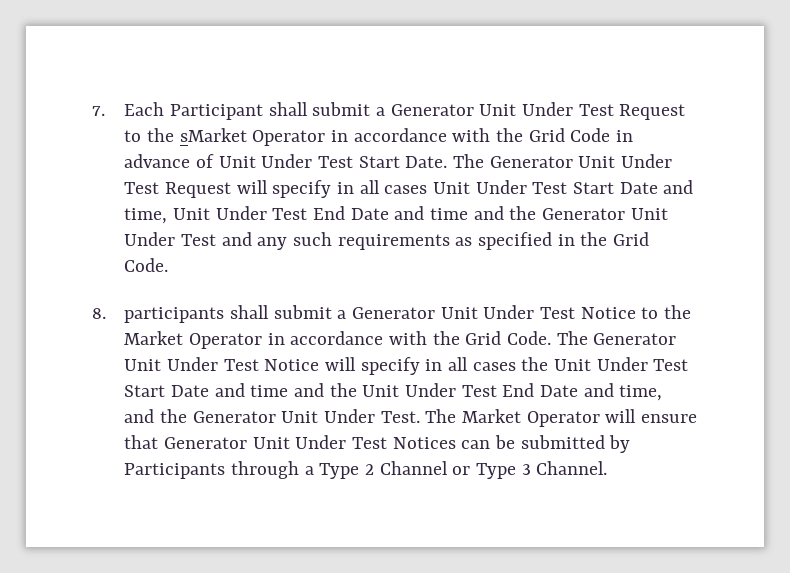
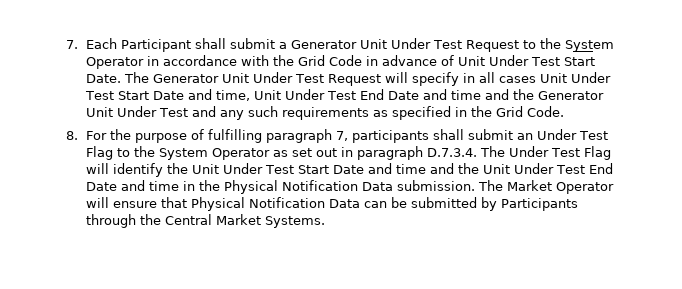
[179,128,247,142] sMarket -> [565,40,615,52] System
[124,305,692,323] [124,331,677,349] [124,357,516,375] participants shall submit a Generator Unit Under Test Notice to the Market Operator in accordance with the Grid Code. The Generator Unit Under Test Notice will specify in all cases -> [86,129,609,143] [86,146,612,160] [86,163,164,177] For the purpose of fulfilling paragraph 7, participants shall submit an Under Test Flag to the System Operator as set out in paragraph D.7.3.4. The Under Test Flag will identify
[619,385,663,401] [124,409,420,423] time, and the Generator Unit Under Test. -> [149,180,476,194] time in the Physical Notification Data submission.
[163,435,456,449] Generator Unit Under Test Notices -> [191,197,361,211] Physical Notification Data
[304,461,608,479] a Type 2 Channel or Type 3 Channel. -> [140,214,326,228] the Central Market Systems.

